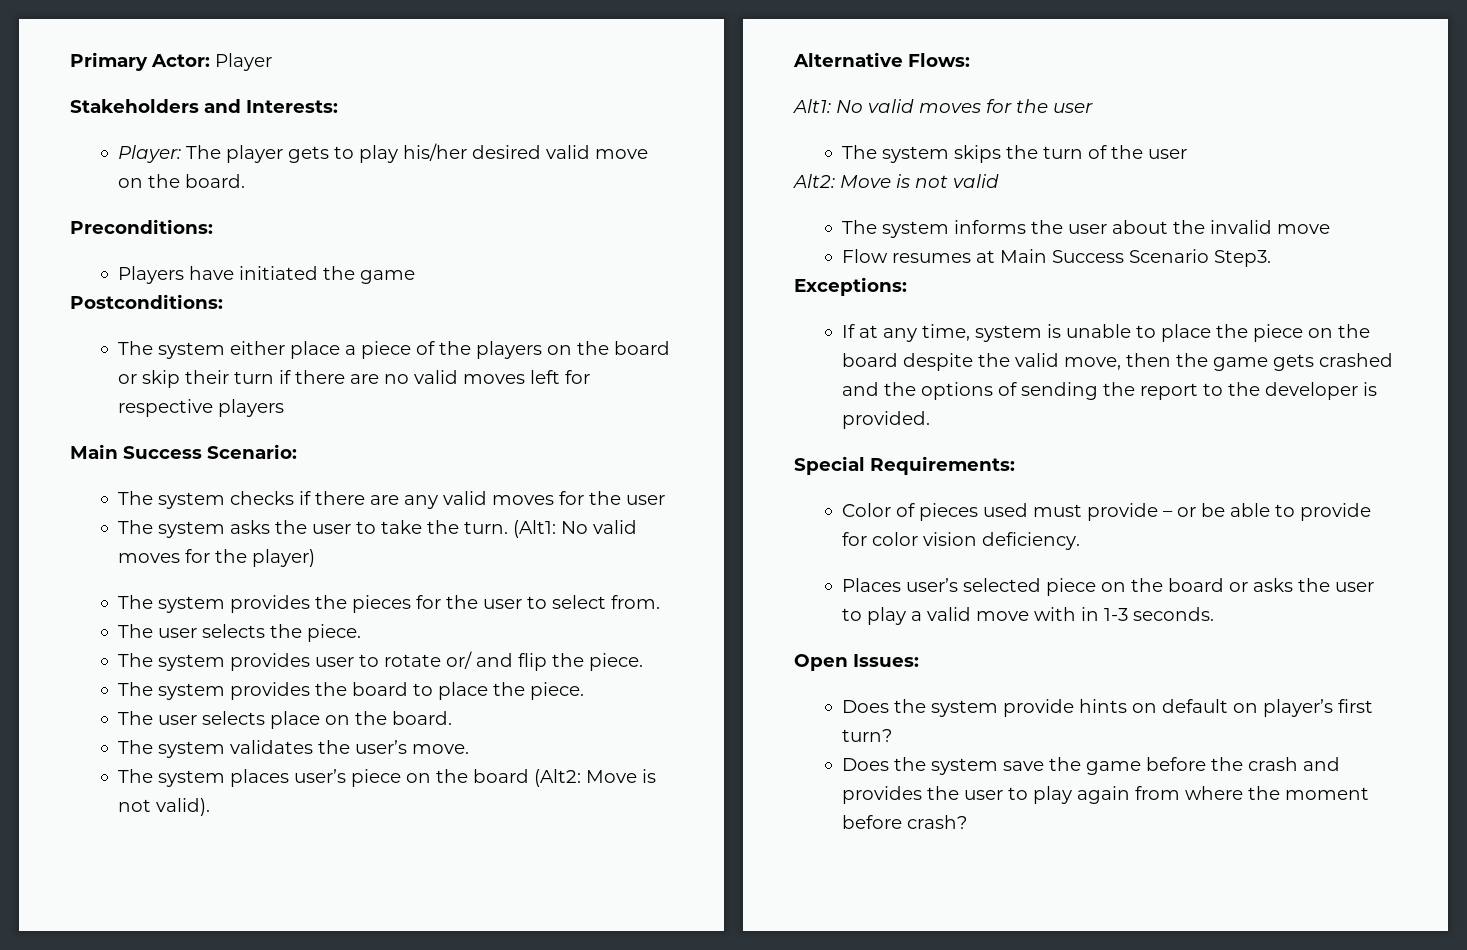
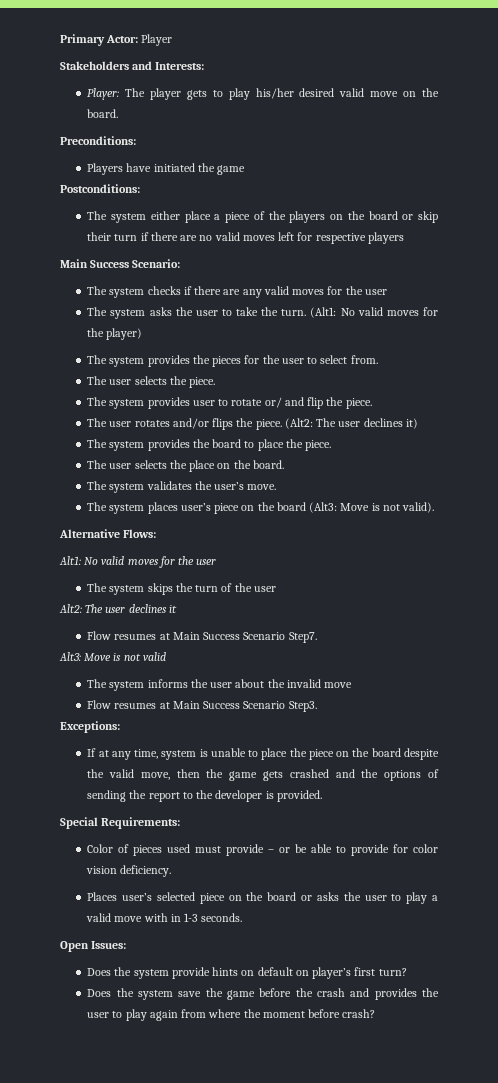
(643, 662) none -> [87,418,418,430] // The user rotates and/or flips the piece. (Alt2: The user declines it)
(265, 718) none -> [169,460,187,469] the
[533,769,581,787] (Alt2: -> [309,502,338,513] (Alt3:
(835, 181) none -> [85,604,177,613] [87,631,317,643] [59,652,81,661] The user declines it // Flow resumes at Main Success Scenario Step7. // Alt3:

